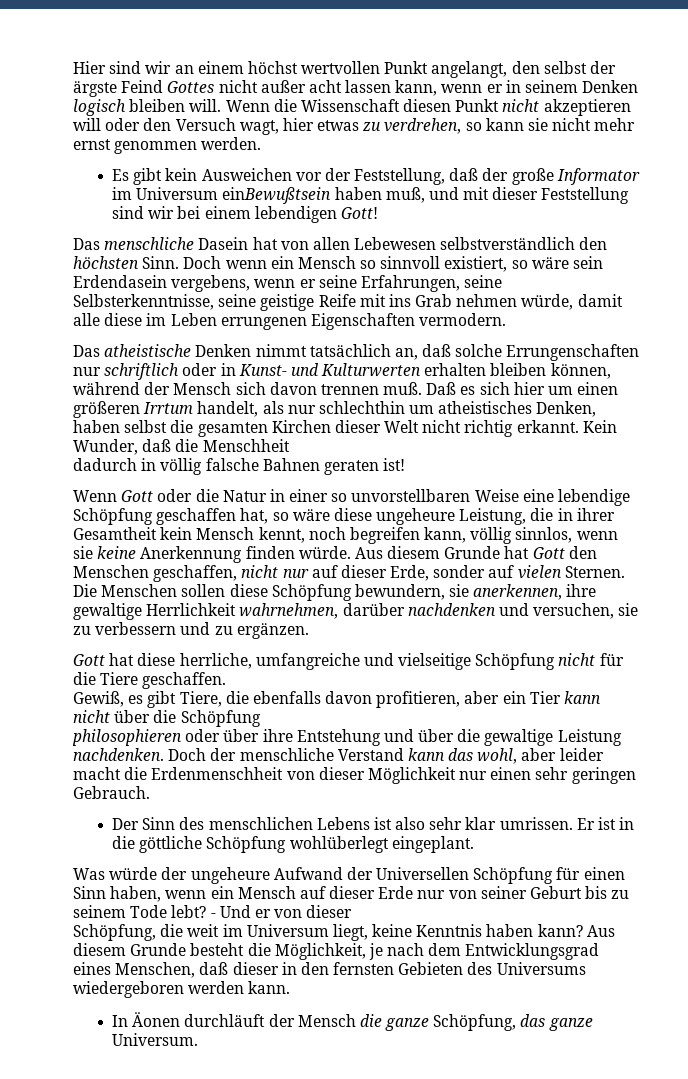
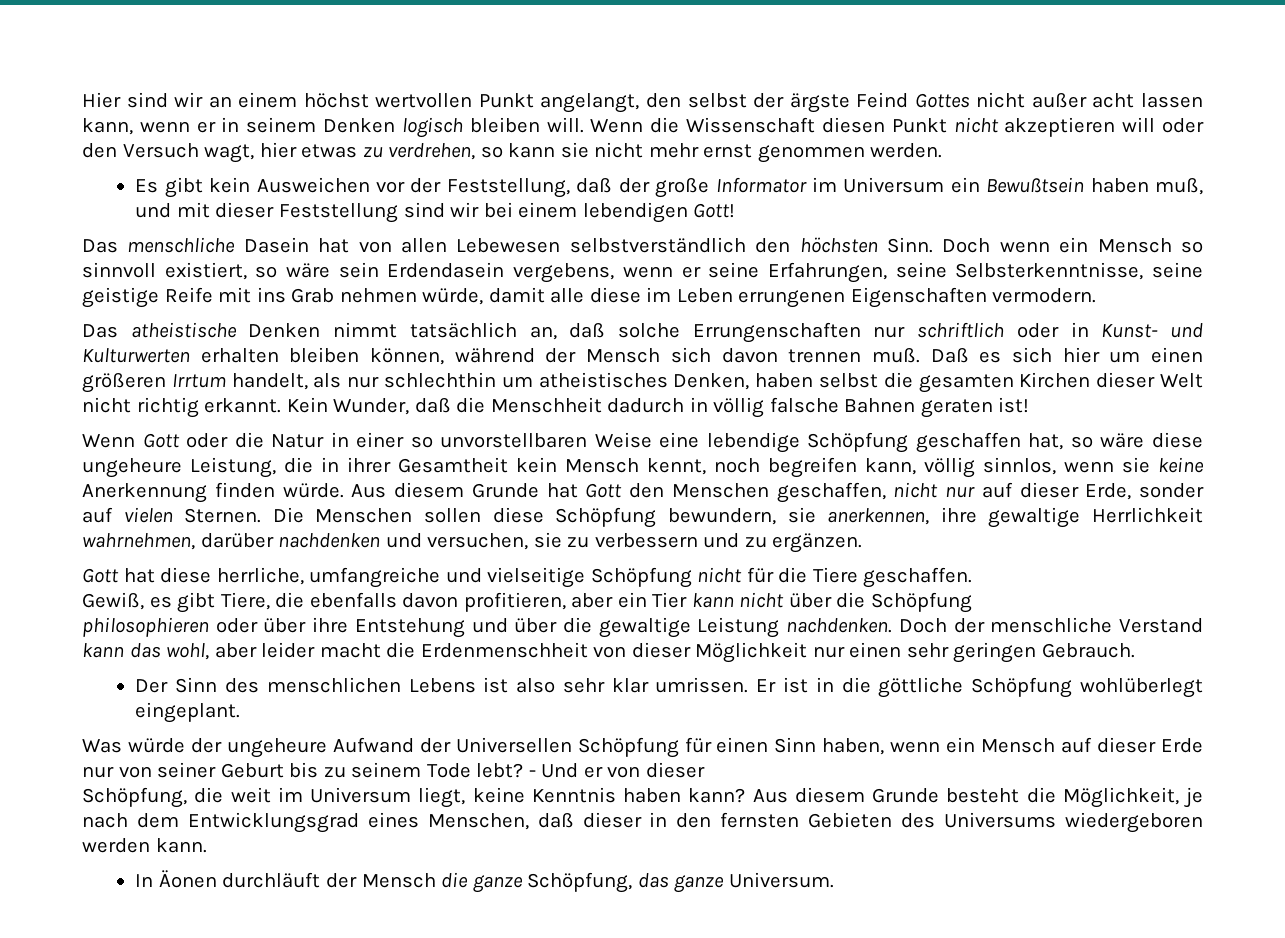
[222,187,332,204] einBewußtsein -> [950,177,1085,193] ein Bewußtsein
(290, 445) // -> (602, 405) none

